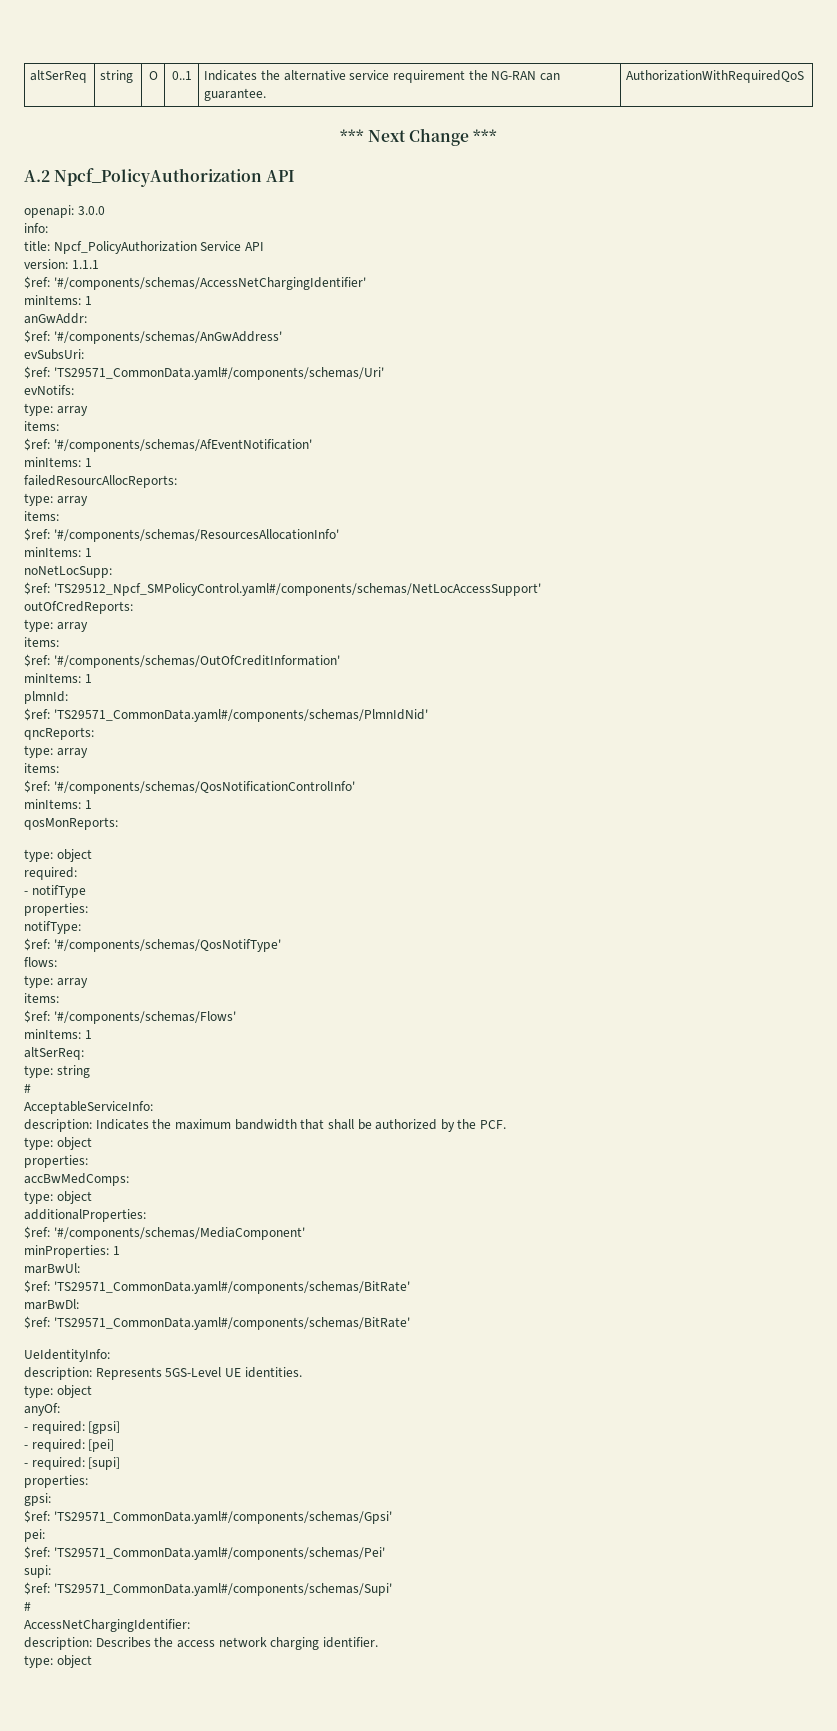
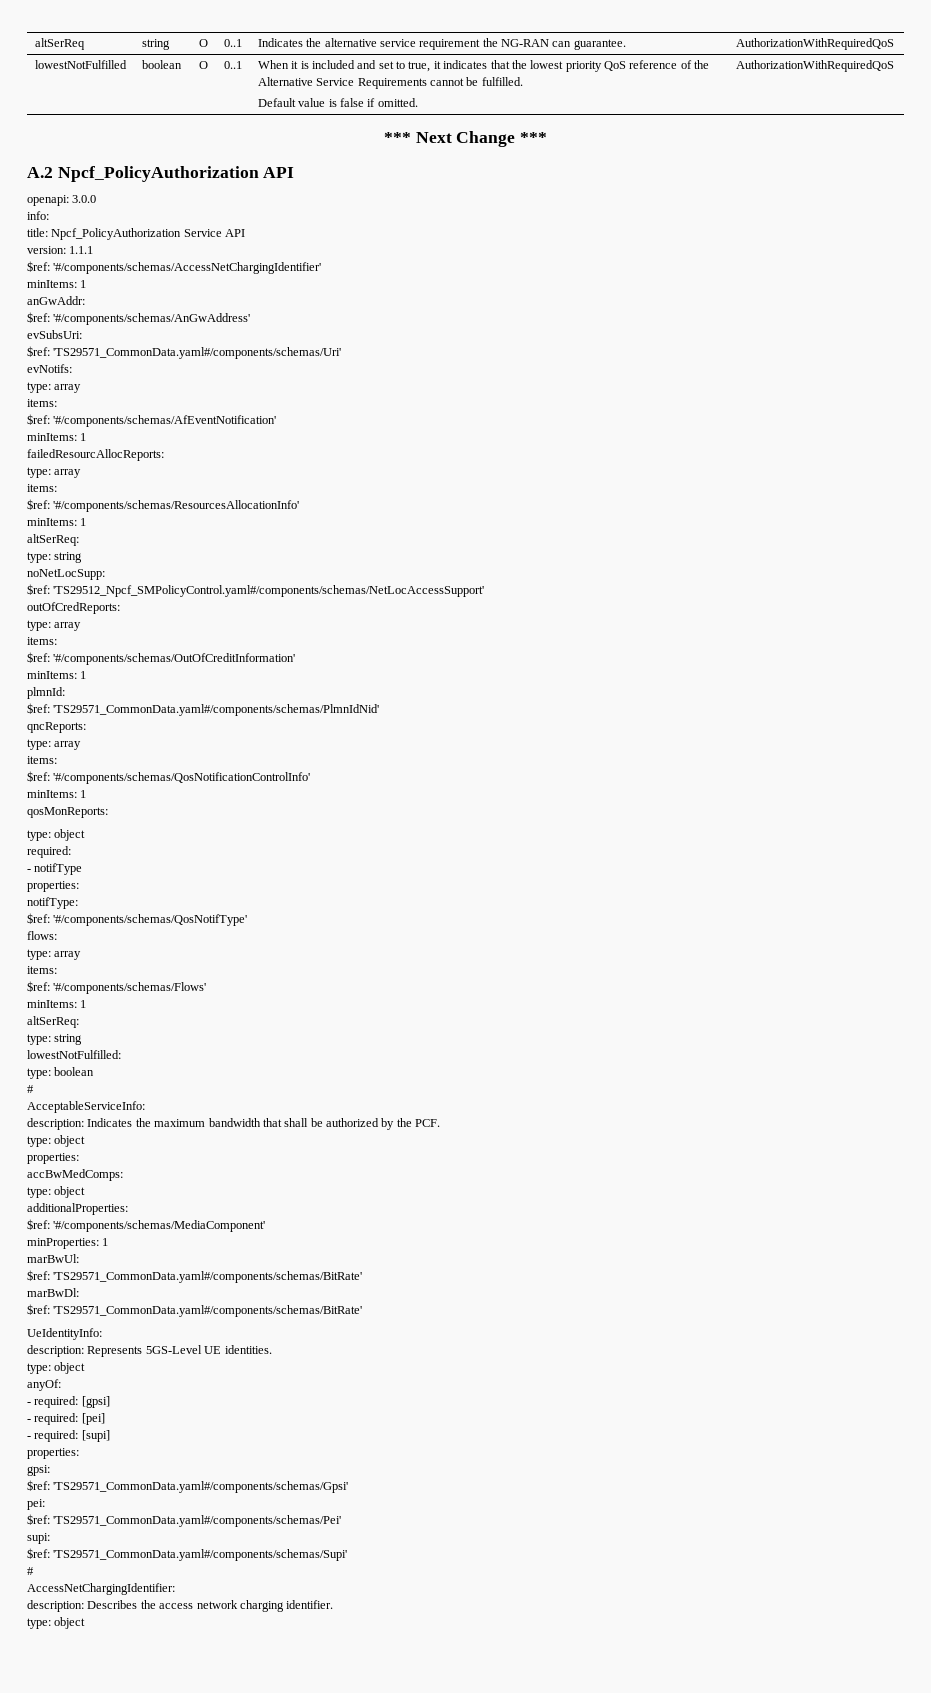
(805, 76) none -> [34,60,127,69] [141,60,182,69] [198,61,208,69] [224,61,242,69] [257,60,710,72] [257,77,523,89] [257,98,418,107] [735,60,894,72] // lowestNotFulfilled | boolean | O | 0..1 | When it is included and set to true, it indicates that the lowest priority QoS reference of the Alternative Service Requirements cannot be fulfilled. // Default value is false if omitted. | AuthorizationWithRequiredQoS
(92, 552) none -> [27,534,79,546] [27,552,83,563] // altSerReq: // type: string
(90, 1071) none -> [27,1050,121,1059] [27,1067,95,1079] // lowestNotFulfilled: // type: boolean

